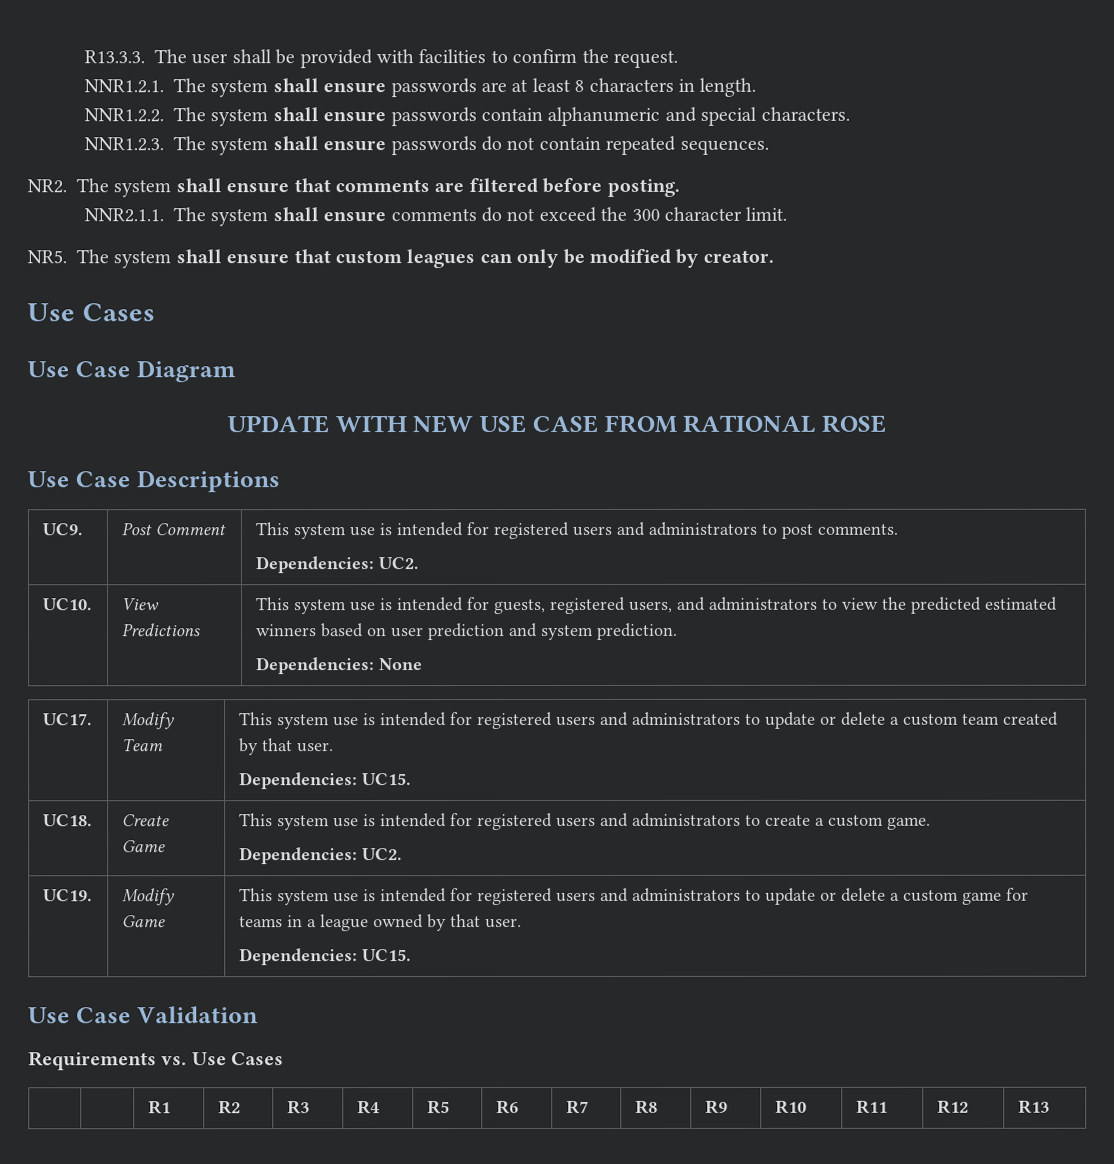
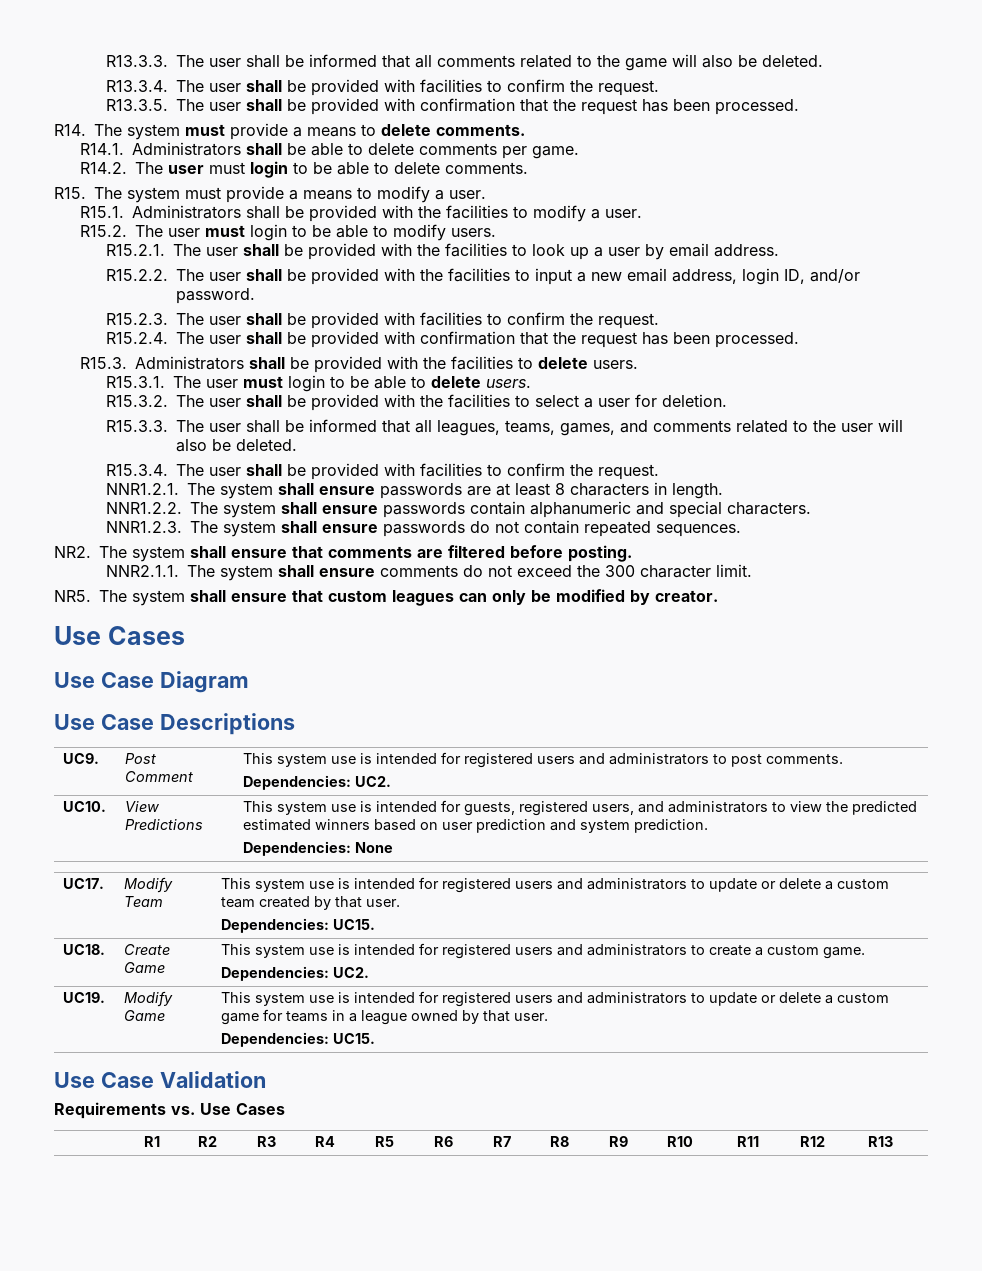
(296, 57) none -> [309,54,824,71] [106,79,660,96] [106,98,800,115] [54,123,525,140] [80,142,580,159] [80,161,529,178] [54,186,486,203] [80,205,643,222] [80,224,497,241] [106,243,780,260] [106,268,861,285] [176,288,256,304] [106,312,660,329] [106,331,800,348] [80,356,639,373] [106,375,532,392] [106,394,728,411] [106,419,904,436] [176,439,298,452] [106,464,307,476] informed that all comments related to the game will also be deleted. // R13.3.4. The user shall be provided with facilities to confirm the request. // R13.3.5. The user shall be provided with confirmation that the request has been processed. // R14. The system must provide a means to delete comments. // R14.1. Administrators shall be able to delete comments per game. // R14.2. The user must login to be able to delete comments. // R15. The system must provide a means to modify a user. // R15.1. Administrators shall be provided with the facilities to modify a user. // R15.2. The user must login to be able to modify users. // R15.2.1. The user shall be provided with the facilities to look up a user by email address. // R15.2.2. The user shall be provided with the facilities to input a new email address, login ID, and/or password. // R15.2.3. The user shall be provided with facilities to confirm the request. // R15.2.4. The user shall be provided with confirmation that the request has been processed. // R15.3. Administrators shall be provided with the facilities to delete users. // R15.3.1. The user must login to be able to delete users. // R15.3.2. The user shall be provided with the facilities to select a user for deletion. // R15.3.3. The user shall be informed that all leagues, teams, games, and comments related to the user will also be deleted. // R15.3.4. The user shall be
[226,414,887,434] // UPDATE WITH NEW USE CASE FROM RATIONAL ROSE -> (249, 682) none

